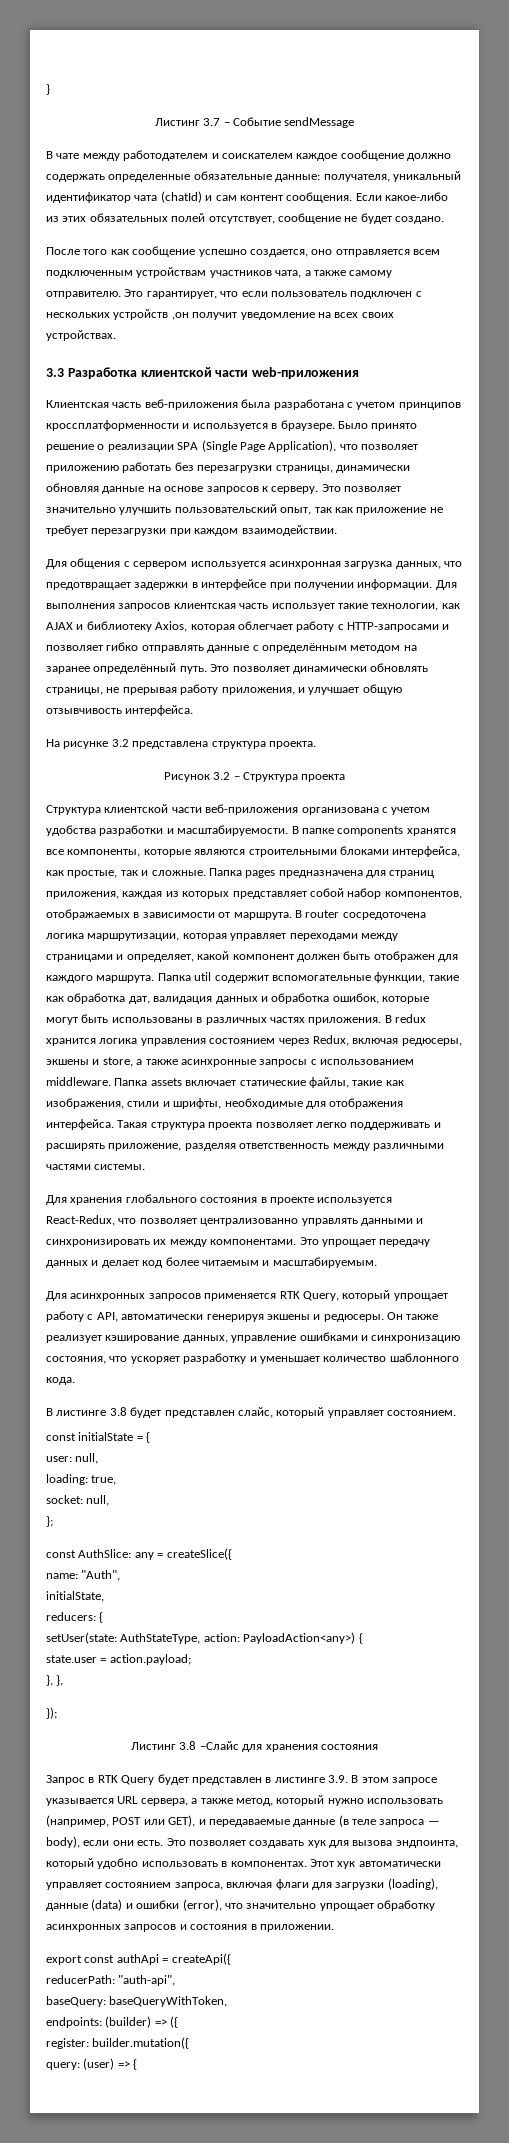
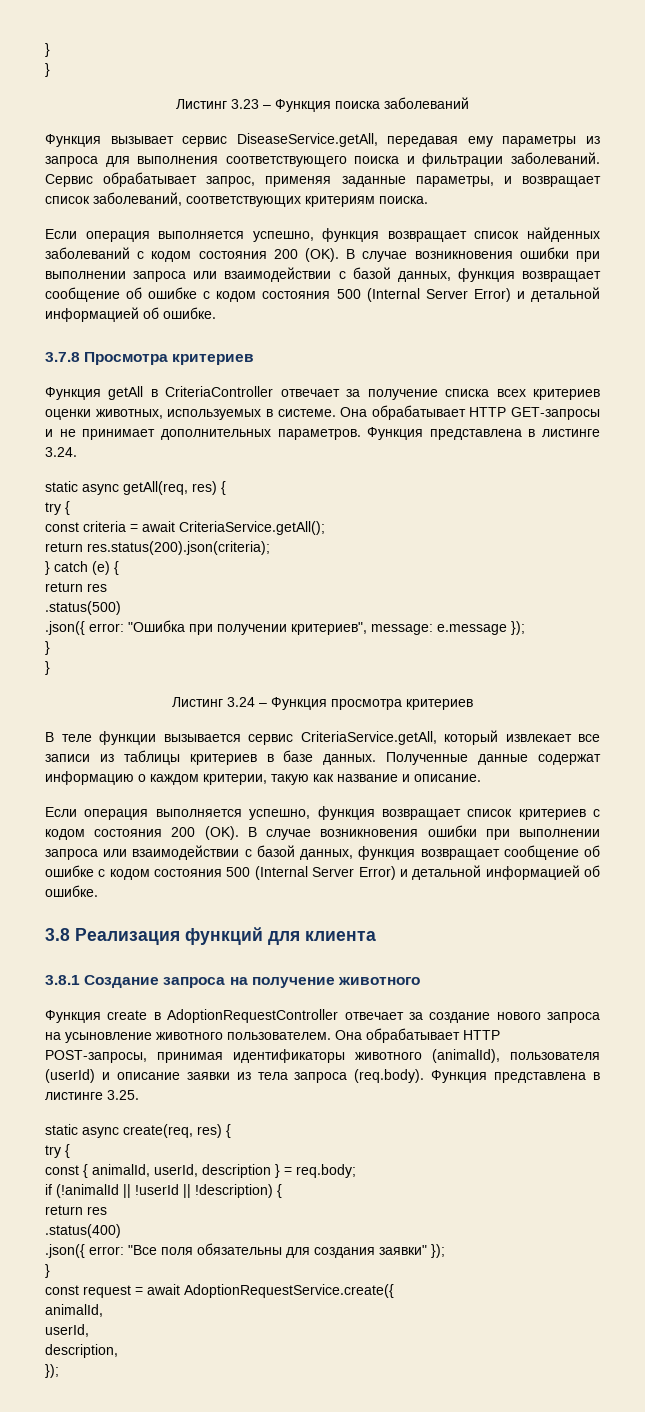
[46,84,50,95] [154,117,355,128] [46,150,451,161] [46,171,461,182] [46,191,448,203] [46,213,444,224] [46,246,440,257] [46,267,393,278] [46,289,422,299] [46,309,394,320] [46,330,116,341] [46,367,360,379] [46,399,461,410] [46,420,418,431] [46,440,418,452] [46,462,410,473] [46,483,401,494] [46,504,443,515] [46,525,337,536] [46,558,462,569] [46,579,457,590] [46,603,460,611] [46,621,450,632] [46,642,417,653] [46,663,429,674] [46,684,402,695] [46,705,194,716] [46,739,316,749] [163,772,346,782] [46,804,431,815] [46,825,456,836] [46,846,461,857] [46,868,435,878] [46,888,462,899] [46,909,426,920] [46,933,398,941] [46,951,458,962] [46,972,459,983] [46,993,429,1004] [46,1014,426,1025] [46,1035,462,1046] [46,1057,414,1067] [46,1077,404,1088] [46,1098,404,1109] [46,1119,441,1130] [46,1143,444,1151] [46,1164,146,1170] [46,1194,393,1205] [46,1215,424,1226] [46,1237,431,1247] [46,1257,377,1268] [46,1290,448,1301] [46,1311,439,1322] [46,1332,461,1343] [46,1353,459,1364] [46,1377,75,1385] [46,1407,456,1418] [46,1432,151,1443] [46,1453,99,1464] [46,1474,117,1485] [46,1495,110,1506] [46,1516,53,1527] [46,1548,232,1560] [46,1570,121,1581] [46,1591,104,1602] [46,1612,104,1623] [46,1632,363,1644] [46,1654,191,1665] [46,1675,64,1686] [46,1707,57,1719] [131,1741,378,1752] [46,1774,438,1785] [46,1795,443,1806] [46,1815,440,1827] [46,1836,458,1848] [46,1858,441,1869] [46,1878,438,1890] [46,1899,435,1911] [46,1924,334,1932] [46,1953,231,1965] [46,1975,176,1986] [46,1996,228,2007] [46,2016,179,2028] [46,2037,190,2049] [46,2058,138,2070] } // Листинг 3.7 – Событие sendMessage // В чате между работодателем и соискателем каждое сообщение должно содержать определенные обязательные данные: получателя, уникальный идентификатор чата (chatId) и сам контент сообщения. Если какое-либо из этих обязательных полей отсутствует, сообщение не будет создано. // После того как сообщение успешно создается, оно отправляется всем подключенным устройствам участников чата, а также самому отправителю. Это гарантирует, что если пользователь подключен с нескольких устройств ,он получит уведомление на всех своих устройствах. // 3.3 Разработка клиентской части web-приложения // Клиентская часть веб-приложения была разработана с учетом принципов кроссплатформенности и используется в браузере. Было принято решение о реализации SPA (Single Page Application), что позволяет приложению работать без перезагрузки страницы, динамически обновляя данные на основе запросов к серверу. Это позволяет значительно улучшить пользовательский опыт, так как приложение не требует перезагрузки при каждом взаимодействии. // Для общения с сервером используется асинхронная загрузка данных, что предотвращает задержки в интерфейсе при получении информации. Для выполнения запросов клиентская часть использует такие технологии, как AJAX и библиотеку Axios, которая облегчает работу с HTTP-запросами и позволяет гибко отправлять данные с определённым методом на заранее определённый путь. Это позволяет динамически обновлять страницы, не прерывая работу приложения, и улучшает общую отзывчивость интерфейса. // На рисунке 3.2 представлена структура проекта. // Рисунок 3.2 – Структура проекта // Структура клиентской части веб-приложения организована с учетом удобства разработки и масштабируемости. В папке components хранятся все компоненты, которые являются строительными блоками интерфейса, как простые, так и сложные. Папка pages предназначена для страниц приложения, каждая из которых представляет собой набор компонентов, отображаемых в зависимости от маршрута. В router сосредоточена логика маршрутизации, которая управляет переходами между страницами и определяет, какой компонент должен быть отображен для каждого маршрута. Папка util содержит вспомогательные функции, такие как обработка дат, валидация данных и обработка ошибок, которые могут быть использованы в различных частях приложения. В redux хранится логика управления состоянием через Redux, включая редюсеры, экшены и store, а также асинхронные запросы с использованием middleware. Папка assets включает статические файлы, такие как изображения, стили и шрифты, необходимые для отображения интерфейса. Такая структура проекта позволяет легко поддерживать и расширять приложение, разделяя ответственность между различными частями системы. // Для хранения глобального состояния в проекте используется React-Redux, что позволяет централизованно управлять данными и синхронизировать их между компонентами. Это упрощает передачу данных и делает код более читаемым и масштабируемым. // Для асинхронных запросов применяется RTK Query, который упрощает работу с API, автоматически генерируя экшены и редюсеры. Он также реализует кэширование данных, управление ошибками и синхронизацию состояния, что ускоряет разработку и уменьшает количество шаблонного кода. // В листинге 3.8 будет представлен слайс, который управляет состоянием. // const initialState = { // user: null, // loading: true, // socket: null, // }; // const AuthSlice: any = createSlice({ // name: "Auth", // initialState, // reducers: { // setUser(state: AuthStateType, action: PayloadAction<any>) { // state.user = action.payload; // }, }, // }); // Листинг 3.8 –Слайс для хранения состояния // Запрос в RTK Query будет представлен в листинге 3.9. В этом запросе указывается URL сервера, а также метод, который нужно использовать (например, POST или GET), и передаваемые данные (в теле запроса — body), если они есть. Это позволяет создавать хук для вызова эндпоинта, который удобно использовать в компонентах. Этот хук автоматически управляет состоянием запроса, включая флаги для загрузки (loading), данные (data) и ошибки (error), что значительно упрощает обработку асинхронных запросов и состояния в приложении. // export const authApi = createApi({ // reducerPath: "auth-api", // baseQuery: baseQueryWithToken, // endpoints: (builder) => ({ // register: builder.mutation({ // query: (user) => { -> [45,43,50,57] [45,63,50,77] [176,97,469,112] [45,133,600,147] [45,152,600,167] [45,172,602,187] [45,192,428,207] [45,227,600,242] [45,247,600,262] [45,267,601,282] [45,287,600,302] [45,307,216,322] [45,352,255,365] [45,386,600,400] [45,405,600,420] [45,427,600,440] [45,447,77,457] [45,481,226,495] [45,501,70,515] [45,521,325,535] [45,541,270,555] [45,561,119,575] [45,582,107,592] [45,601,121,615] [45,620,525,635] [45,641,50,655] [45,661,50,675] [172,697,473,710] [45,730,600,745] [45,750,602,765] [45,771,481,785] [45,806,600,820] [45,825,600,840] [45,845,600,860] [45,865,601,880] [45,885,98,897] [45,927,376,945] [45,975,420,988] [45,1009,600,1023] [45,1028,500,1043] [45,1049,600,1063] [45,1069,600,1083] [45,1090,139,1100] [45,1124,231,1138] [45,1144,70,1158] [45,1164,356,1178] [45,1184,282,1198] [45,1205,107,1215] [45,1224,121,1238] [45,1243,445,1258] [45,1264,50,1278] [45,1284,394,1298] [45,1304,103,1317] [45,1324,89,1337] [45,1344,118,1358] [45,1364,59,1378] } // } // Листинг 3.23 – Функция поиска заболеваний // Функция вызывает сервис DiseaseService.getAll, передавая ему параметры из запроса для выполнения соответствующего поиска и фильтрации заболеваний. Сервис обрабатывает запрос, применяя заданные параметры, и возвращает список заболеваний, соответствующих критериям поиска. // Если операция выполняется успешно, функция возвращает список найденных заболеваний с кодом состояния 200 (OK). В случае возникновения ошибки при выполнении запроса или взаимодействии с базой данных, функция возвращает сообщение об ошибке с кодом состояния 500 (Internal Server Error) и детальной информацией об ошибке. // 3.7.8 Просмотра критериев // Функция getAll в CriteriaController отвечает за получение списка всех критериев оценки животных, используемых в системе. Она обрабатывает HTTP GET-запросы и не принимает дополнительных параметров. Функция представлена в листинге 3.24. // static async getAll(req, res) { // try { // const criteria = await CriteriaService.getAll(); // return res.status(200).json(criteria); // } catch (e) { // return res // .status(500) // .json({ error: "Ошибка при получении критериев", message: e.message }); // } // } // Листинг 3.24 – Функция просмотра критериев // В теле функции вызывается сервис CriteriaService.getAll, который извлекает все записи из таблицы критериев в базе данных. Полученные данные содержат информацию о каждом критерии, такую как название и описание. // Если операция выполняется успешно, функция возвращает список критериев с кодом состояния 200 (OK). В случае возникновения ошибки при выполнении запроса или взаимодействии с базой данных, функция возвращает сообщение об ошибке с кодом состояния 500 (Internal Server Error) и детальной информацией об ошибке. // 3.8 Реализация функций для клиента // 3.8.1 Создание запроса на получение животного // Функция create в AdoptionRequestController отвечает за создание нового запроса на усыновление животного пользователем. Она обрабатывает HTTP POST-запросы, принимая идентификаторы животного (animalId), пользователя (userId) и описание заявки из тела запроса (req.body). Функция представлена в листинге 3.25. // static async create(req, res) { // try { // const { animalId, userId, description } = req.body; // if (!animalId || !userId || !description) { // return res // .status(400) // .json({ error: "Все поля обязательны для создания заявки" }); // } // const request = await AdoptionRequestService.create({ // animalId, // userId, // description, // });

